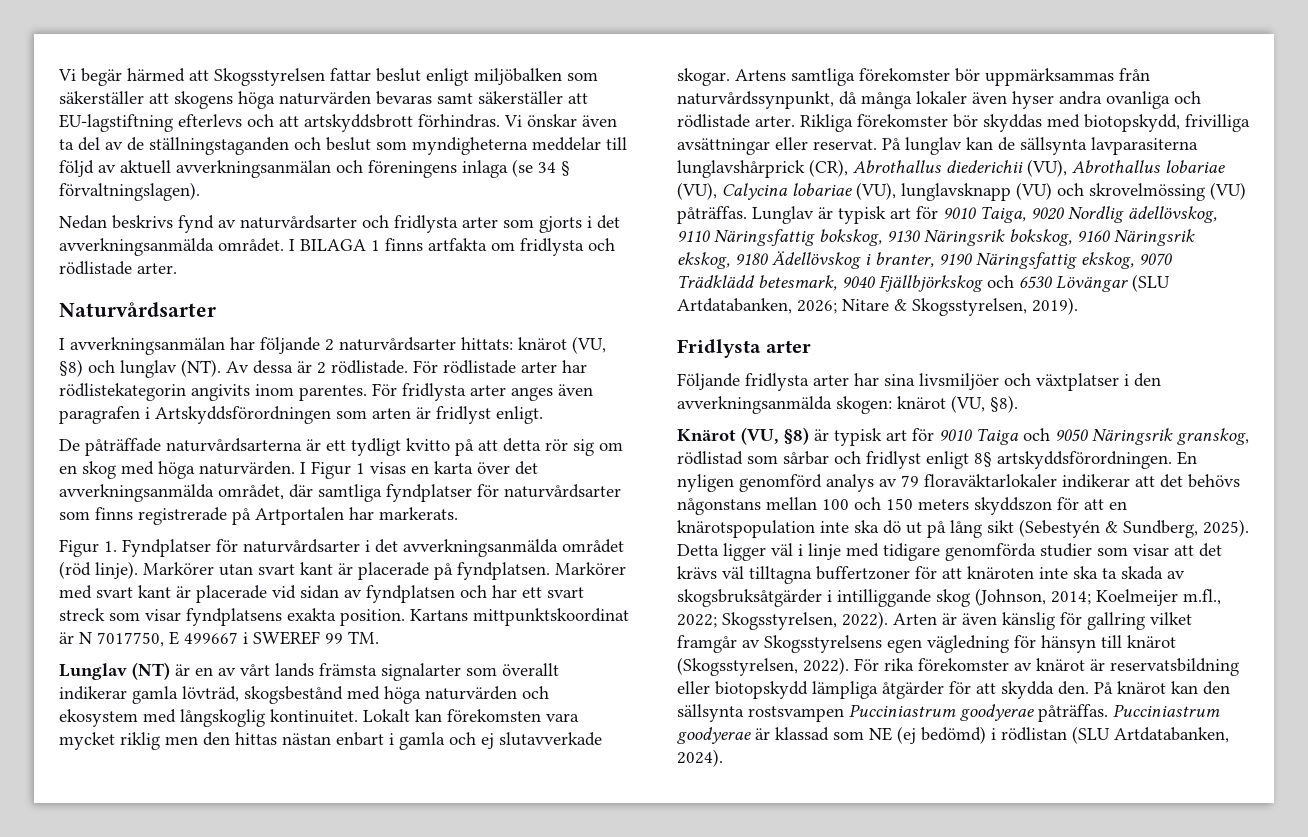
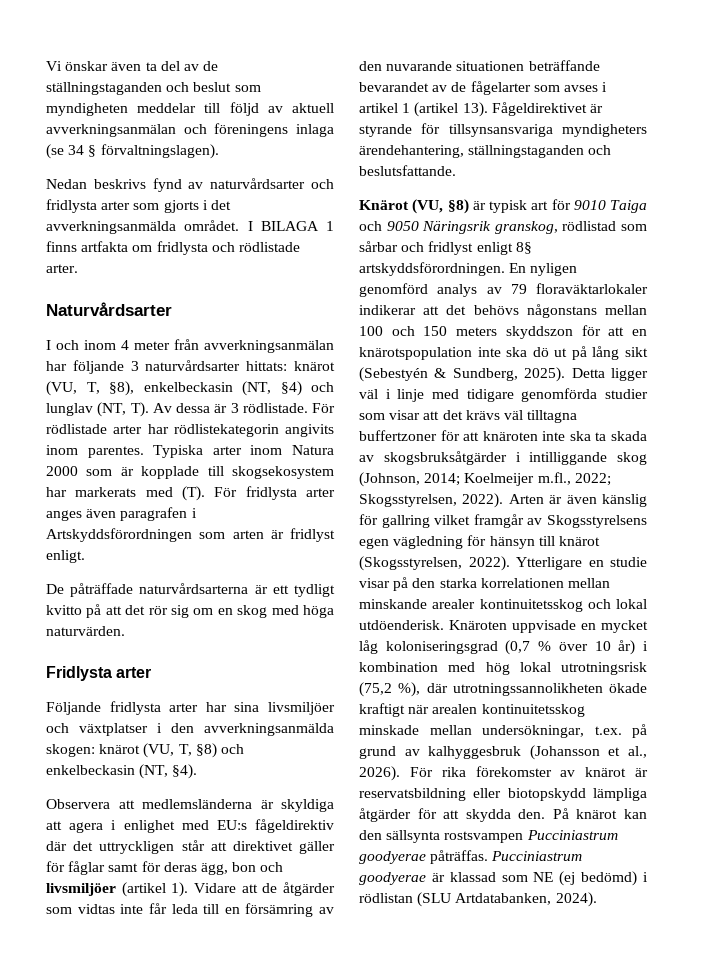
[58,68,598,86] [59,91,588,109] [59,114,522,132] Vi begär härmed att Skogsstyrelsen fattar beslut enligt miljöbalken som säkerställer att skogens höga naturvärden bevaras samt säkerställer att EU-lagstiftning efterlevs och att artskyddsbrott förhindras. Vi -> [46,61,62,71] Vi
[412,137,528,155] myndigheterna -> [46,103,128,116] myndigheten
(65, 344) none -> [56,339,199,350] och inom 4 meter från
[325,339,334,351] 2 -> [130,361,139,371] 3
[59,359,221,378] §8) och lunglav (NT). -> [86,381,334,396] [46,402,149,417] T, §8), enkelbeckasin (NT, §4) och lunglav (NT, T).
[317,362,326,374] 2 -> [230,403,239,413] 3
(367, 393) none -> [153,445,334,458] [46,466,334,479] [46,486,205,501] Typiska arter inom Natura 2000 som är kopplade till skogsekosystem har markerats med (T).
[503,438,541,452] detta -> [125,605,146,615] det
[300,461,538,479] [59,484,621,502] [59,507,458,525] [59,539,624,557] [59,561,626,580] [59,585,584,603] [59,608,629,626] [59,631,379,647] [59,662,559,681] [59,686,549,704] [59,709,579,727] [59,732,602,750] [677,68,1150,86] [677,91,1201,109] [677,114,1250,132] [677,137,1198,155] [677,159,1225,178] [677,182,1246,201] [677,206,1217,224] [677,229,1195,246] [677,251,1173,269] [677,274,1170,292] [677,297,1078,316] I Figur 1 visas en karta över det avverkningsanmälda området, där samtliga fyndplatser för naturvårdsarter som finns registrerade på Artportalen har markerats. // Figur 1. Fyndplatser för naturvårdsarter i det avverkningsanmälda området (röd linje). Markörer utan svart kant är placerade på fyndplatsen. Markörer med svart kant är placerade vid sidan av fyndplatsen och har ett svart streck som visar fyndplatsens exakta position. Kartans mittpunktskoordinat är N 7017750, E 499667 i SWEREF 99 TM. // Lunglav (NT) är en av vårt lands främsta signalarter som överallt indikerar gamla lövträd, skogsbestånd med höga naturvärden och ekosystem med långskoglig kontinuitet. Lokalt kan förekomsten vara mycket riklig men den hittas nästan enbart i gamla och ej slutavverkade skogar. Artens samtliga förekomster bör uppmärksammas från naturvårdssynpunkt, då många lokaler även hyser andra ovanliga och rödlistade arter. Rikliga förekomster bör skyddas med biotopskydd, frivilliga avsättningar eller reservat. På lunglav kan de sällsynta lavparasiterna lunglavshårprick (CR), Abrothallus diederichii (VU), Abrothallus lobariae (VU), Calycina lobariae (VU), lunglavsknapp (VU) och skrovelmössing (VU) påträffas. Lunglav är typisk art för 9010 Taiga, 9020 Nordlig ädellövskog, 9110 Näringsfattig bokskog, 9130 Näringsrik bokskog, 9160 Näringsrik ekskog, 9180 Ädellövskog i branter, 9190 Näringsfattig ekskog, 9070 Trädklädd betesmark, 9040 Fjällbjörkskog och 6530 Lövängar (SLU Artdatabanken, 2026; Nitare & Skogsstyrelsen, 2019). -> (125, 631) none
[990,395,1018,413] §8). -> [178,743,244,758] [46,764,198,779] [46,799,334,812] [46,819,334,833] [46,840,335,854] [46,861,284,875] [46,882,335,897] [46,903,334,917] [359,60,600,71] [359,81,608,95] [359,102,603,117] [359,123,647,137] [359,145,612,158] [359,165,456,176] T, §8) och enkelbeckasin (NT, §4). // Observera att medlemsländerna är skyldiga att agera i enlighet med EU:s fågeldirektiv där det uttryckligen står att direktivet gäller för fåglar samt för deras ägg, bon och livsmiljöer (artikel 1). Vidare att de åtgärder som vidtas inte får leda till en försämring av den nuvarande situationen beträffande bevarandet av de fågelarter som avses i artikel 1 (artikel 13). Fågeldirektivet är styrande för tillsynsansvariga myndigheters ärendehantering, ställningstaganden och beslutsfattande.
(849, 666) none -> [516,557,647,570] [359,577,610,591] [359,599,647,612] [359,620,648,633] [359,640,648,655] [359,662,647,675] [359,682,647,697] [359,703,585,717] [359,724,647,738] [359,745,647,760] [359,766,400,781] Ytterligare en studie visar på den starka korrelationen mellan minskande arealer kontinuitetsskog och lokal utdöenderisk. Knäroten uppvisade en mycket låg koloniseringsgrad (0,7 % över 10 år) i kombination med hög lokal utrotningsrisk (75,2 %), där utrotningssannolikheten ökade kraftigt när arealen kontinuitetsskog minskade mellan undersökningar, t.ex. på grund av kalhyggesbruk (Johansson et al., 2026).

